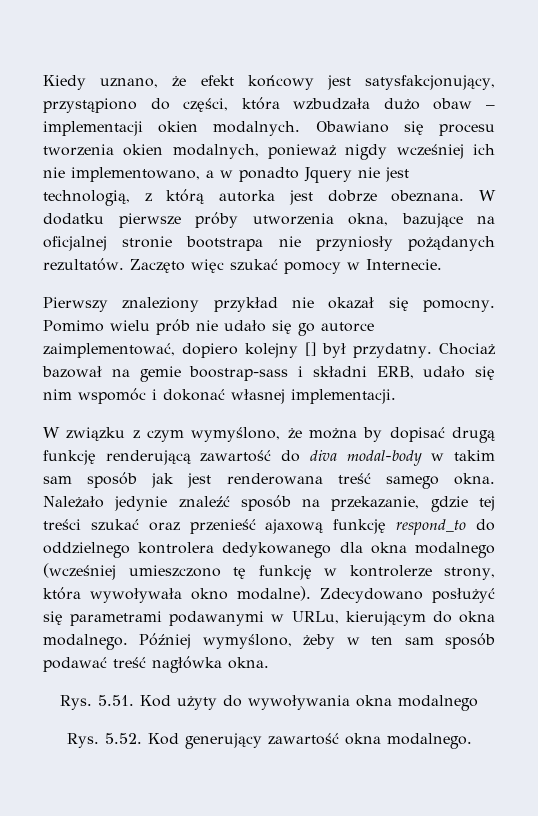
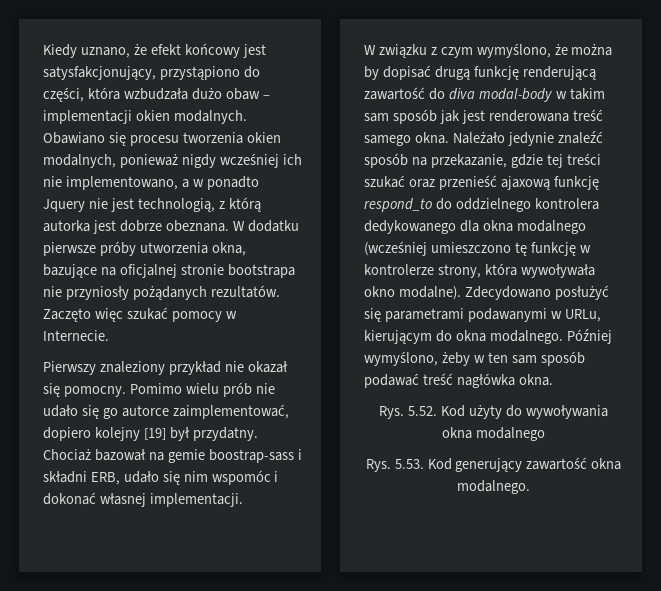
[304,342,317,356] [] -> [143,428,166,440] [19]
[98,695,134,706] 5.51. -> [408,406,438,416] 5.52.
[104,733,142,744] 5.52. -> [394,459,424,469] 5.53.

